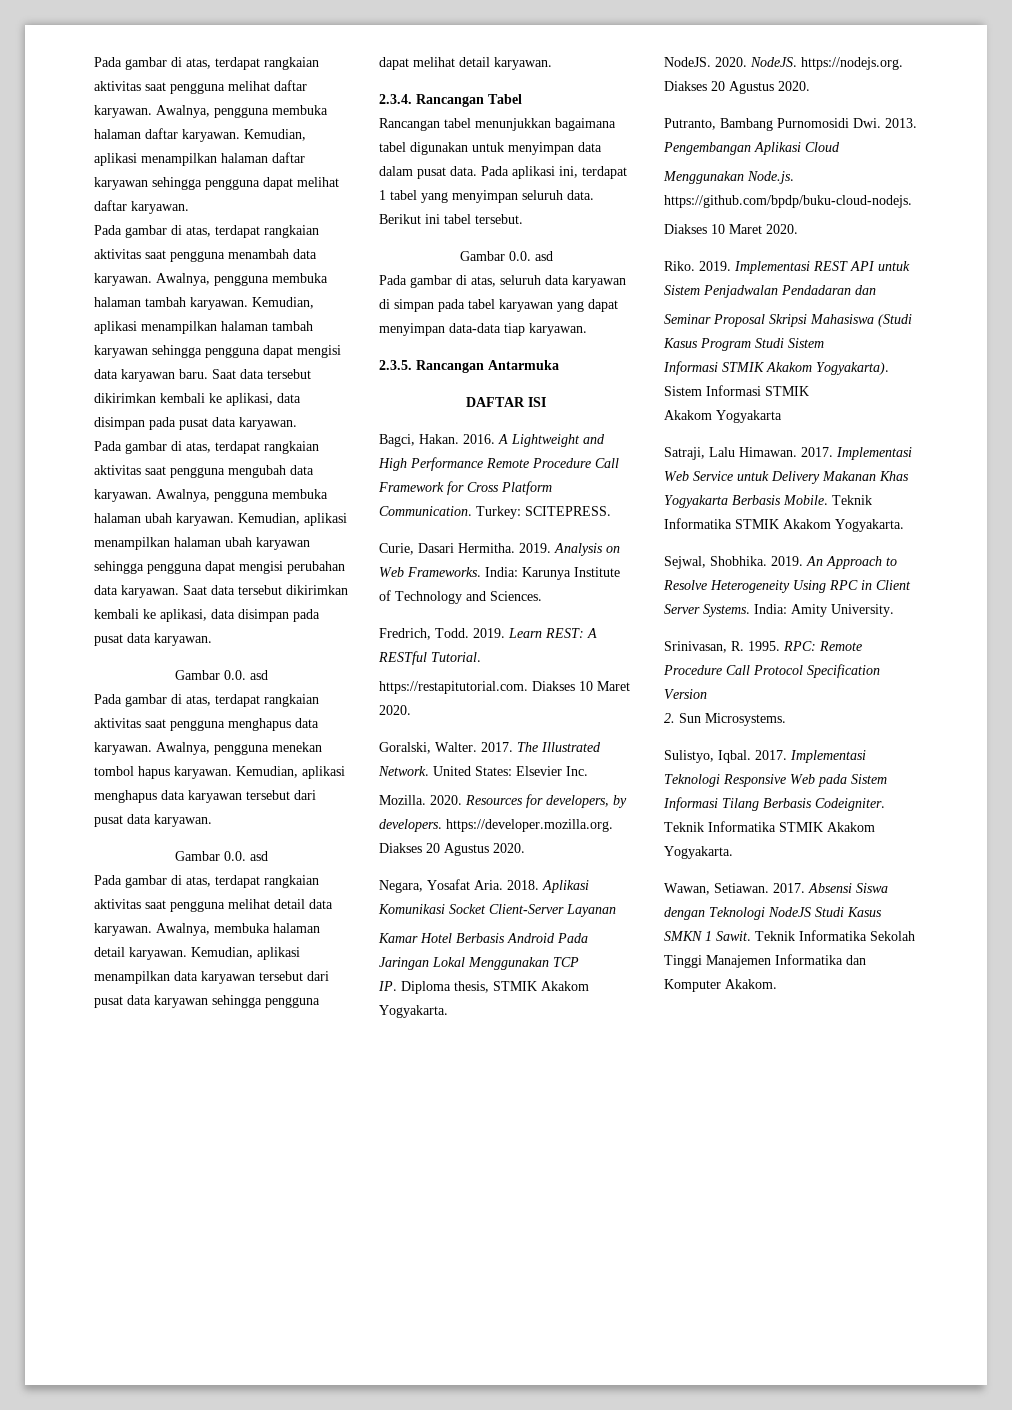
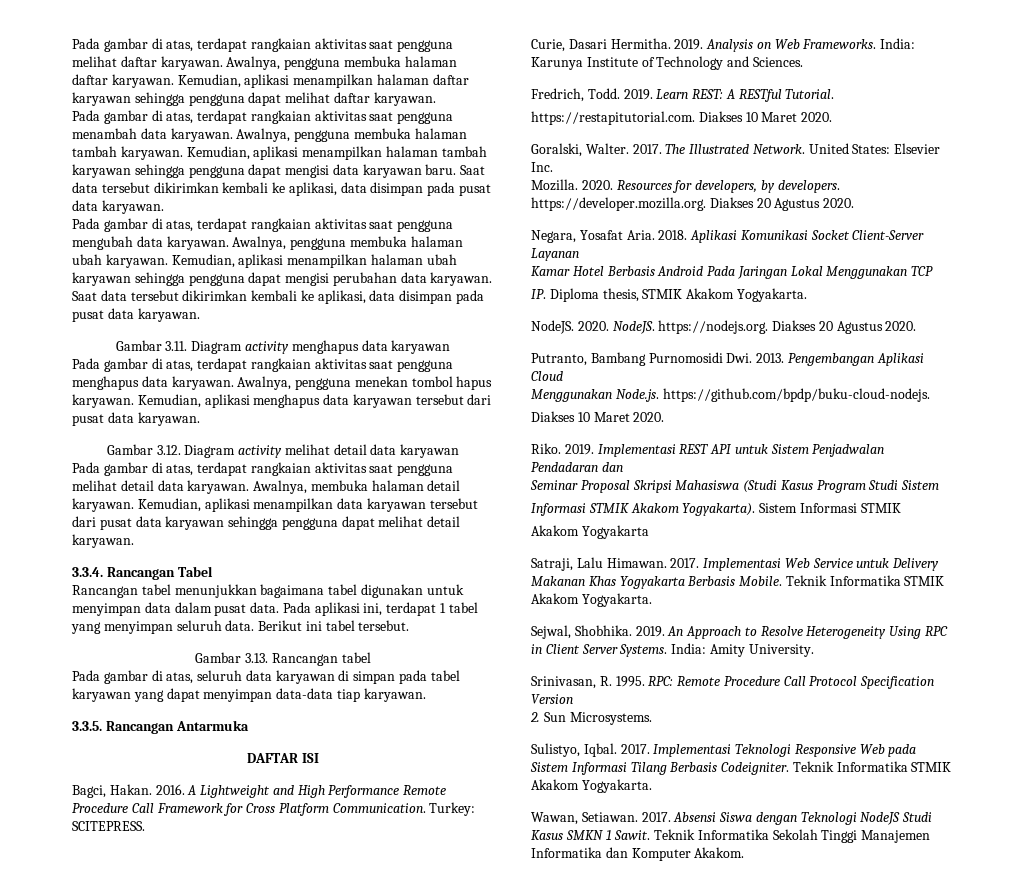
[223,670,268,680] 0.0. asd -> [165,340,451,354] 3.11. Diagram activity menghapus data karyawan
[223,851,268,861] 0.0. asd -> [156,444,460,458] 3.12. Diagram activity melihat detail data karyawan
[379,94,412,104] 2.3.4. -> [72,567,103,577] 3.3.4.
[508,251,553,261] 0.0. asd -> [245,652,371,666] 3.13. Rancangan tabel
[379,360,412,370] 2.3.5. -> [72,721,102,731] 3.3.5.

